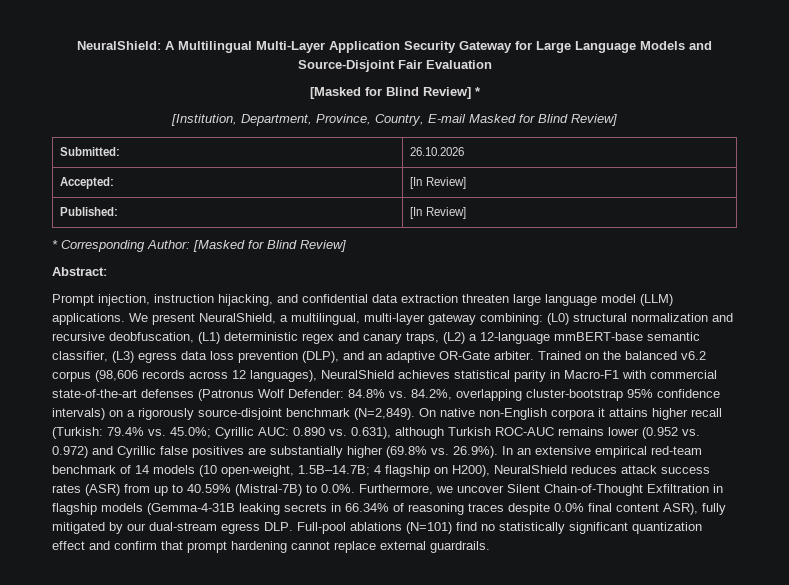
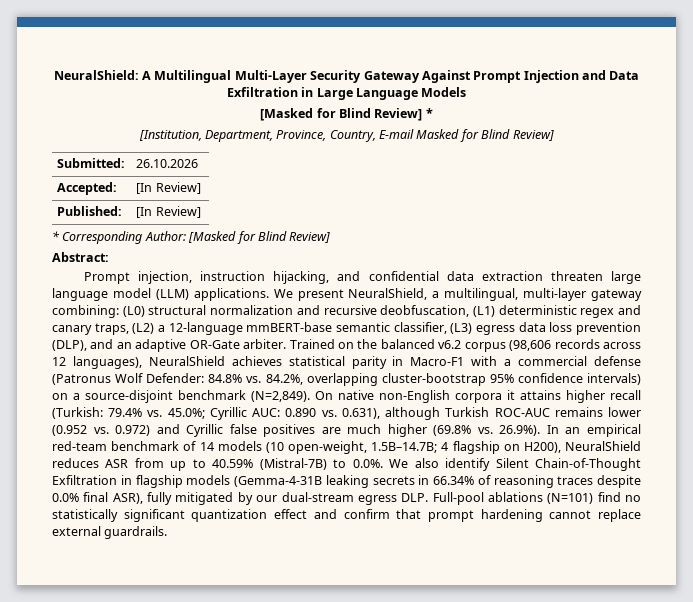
[329,41,400,53] Application -> (307, 76) none
[515,41,532,50] for -> [421,70,640,83] [226,87,314,97] Against Prompt Injection and Data Exfiltration in
[689,41,712,50] [297,60,492,72] and Source-Disjoint Fair Evaluation -> (467, 92) none
[650,370,717,379] [52,389,194,398] commercial state-of-the-art defenses -> [504,356,642,366] a commercial defense
[138,408,194,420] rigorously -> (80, 396) none
[270,446,343,458] substantially -> [347,424,382,434] much
[535,446,591,455] extensive -> (581, 430) none
[621,465,710,474] [52,484,120,496] attack success rates (ASR) -> [105,459,129,468] ASR
[359,484,504,495] Furthermore, we uncover -> [389,458,491,471] We also identify
[616,503,659,512] content -> (109, 497) none

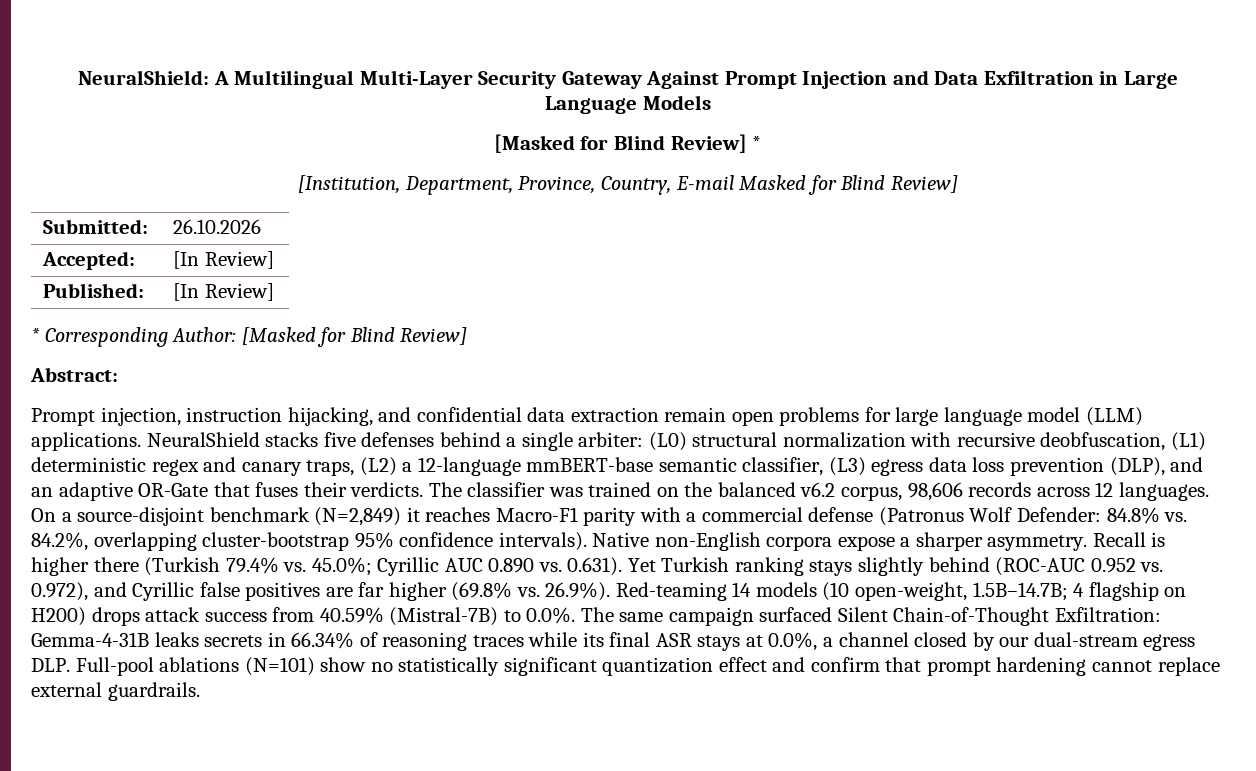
[550,271,603,281] threaten -> [664,407,891,426] remain open problems for
[273,288,642,301] [52,305,119,318] We present NeuralShield, a multilingual, multi-layer gateway combining: -> [146,432,644,451] NeuralShield stacks five defenses behind a single arbiter:
[296,305,320,315] and -> [910,432,952,447] with
[243,339,335,349] arbiter. Trained -> [213,482,652,497] that fuses their verdicts. The classifier was trained
[464,340,552,352] corpus (98,606 -> [841,482,963,501] corpus, 98,606
[72,356,465,369] languages), NeuralShield achieves statistical parity in Macro-F1 -> [1118,482,1209,501] [31,507,637,526] languages. On a source-disjoint benchmark (N=2,849) it reaches Macro-F1 parity
[587,373,642,385] [52,390,641,403] [52,407,103,419] intervals) on a source-disjoint benchmark (N=2,849). On native non-English corpora it attains higher recall (Turkish: -> [498,532,1166,551] [31,557,221,576] intervals). Native non-English corpora expose a sharper asymmetry. Recall is higher there (Turkish
[252,408,281,417] AUC: -> [444,558,483,572] AUC
[341,407,641,420] [52,425,151,436] 0.631), although Turkish ROC-AUC remains lower (0.952 vs. 0.972) -> [567,557,1164,576] [31,582,88,601] 0.631). Yet Turkish ranking stays slightly behind (ROC-AUC 0.952 vs. 0.972),
[347,424,382,434] much -> [358,582,385,597] far
[546,424,642,437] [52,441,197,451] In an empirical red-team benchmark of -> [615,582,727,601] Red-teaming
[523,441,641,453] [52,458,641,471] [52,475,369,488] H200), NeuralShield reduces ASR from up to 40.59% (Mistral-7B) to 0.0%. We also identify Silent Chain-of-Thought Exfiltration in flagship models (Gemma-4-31B leaking -> [31,607,1162,626] [31,632,199,647] H200) drops attack success from 40.59% (Mistral-7B) to 0.0%. The same campaign surfaced Silent Chain-of-Thought Exfiltration: Gemma-4-31B leaks
[597,475,641,488] [52,492,234,505] despite 0.0% final ASR), fully mitigated -> [528,632,968,651] while its final ASR stays at 0.0%, a channel closed
[597,492,621,502] find -> [320,657,367,672] show

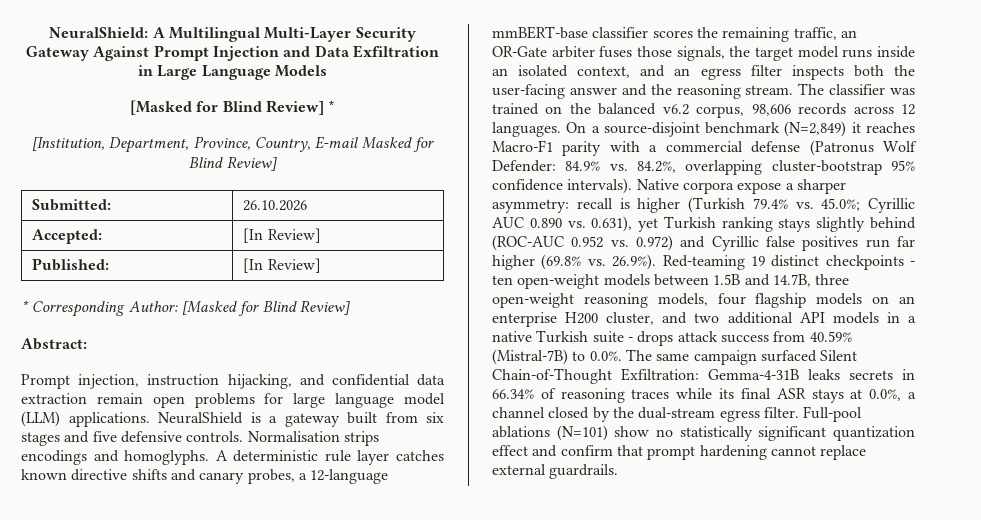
[265,432,1207,451] [31,457,1204,476] [31,482,424,501] stacks five defenses behind a single arbiter: (L0) structural normalization with recursive deobfuscation, (L1) deterministic regex and canary traps, (L2) a 12-language mmBERT-base semantic classifier, (L3) egress data loss prevention (DLP), and an adaptive OR-Gate that fuses their verdicts. -> [250,412,444,427] [21,431,379,446] [21,450,444,465] [21,469,389,484] [492,26,857,42] [492,46,915,61] [492,65,915,80] [492,84,794,99] is a gateway built from six stages and five defensive controls. Normalisation strips encodings and homoglyphs. A deterministic rule layer catches known directive shifts and canary probes, a 12-language mmBERT-base classifier scores the remaining traffic, an OR-Gate arbiter fuses those signals, the target model runs inside an isolated context, and an egress filter inspects both the user-facing answer and the reasoning stream.
[1106,507,1160,524] 84.8% -> [565,161,601,171] 84.9%
[654,532,761,551] non-English -> (679, 184) none
[987,532,1146,551] asymmetry. Recall -> [492,198,613,213] asymmetry: recall
[93,557,139,572] there -> (681, 205) none
[567,557,656,576] 0.631). Yet -> [591,216,659,232] 0.631), yet
[31,582,88,601] 0.972), -> [636,235,673,251] 0.972)
[325,587,353,597] are -> [865,239,890,248] run
[732,582,1187,601] [31,607,86,626] 14 models (10 open-weight, 1.5B–14.7B; 4 flagship on H200) -> [750,255,915,270] [492,274,850,289] [492,293,915,308] [492,312,916,327] [492,330,633,343] 19 distinct checkpoints - ten open-weight models between 1.5B and 14.7B, three open-weight reasoning models, four flagship models on an enterprise H200 cluster, and two additional API models in a native Turkish suite -
[999,637,1030,647] our -> [612,407,634,418] the
[31,658,70,672] DLP. -> [763,407,799,418] filter.

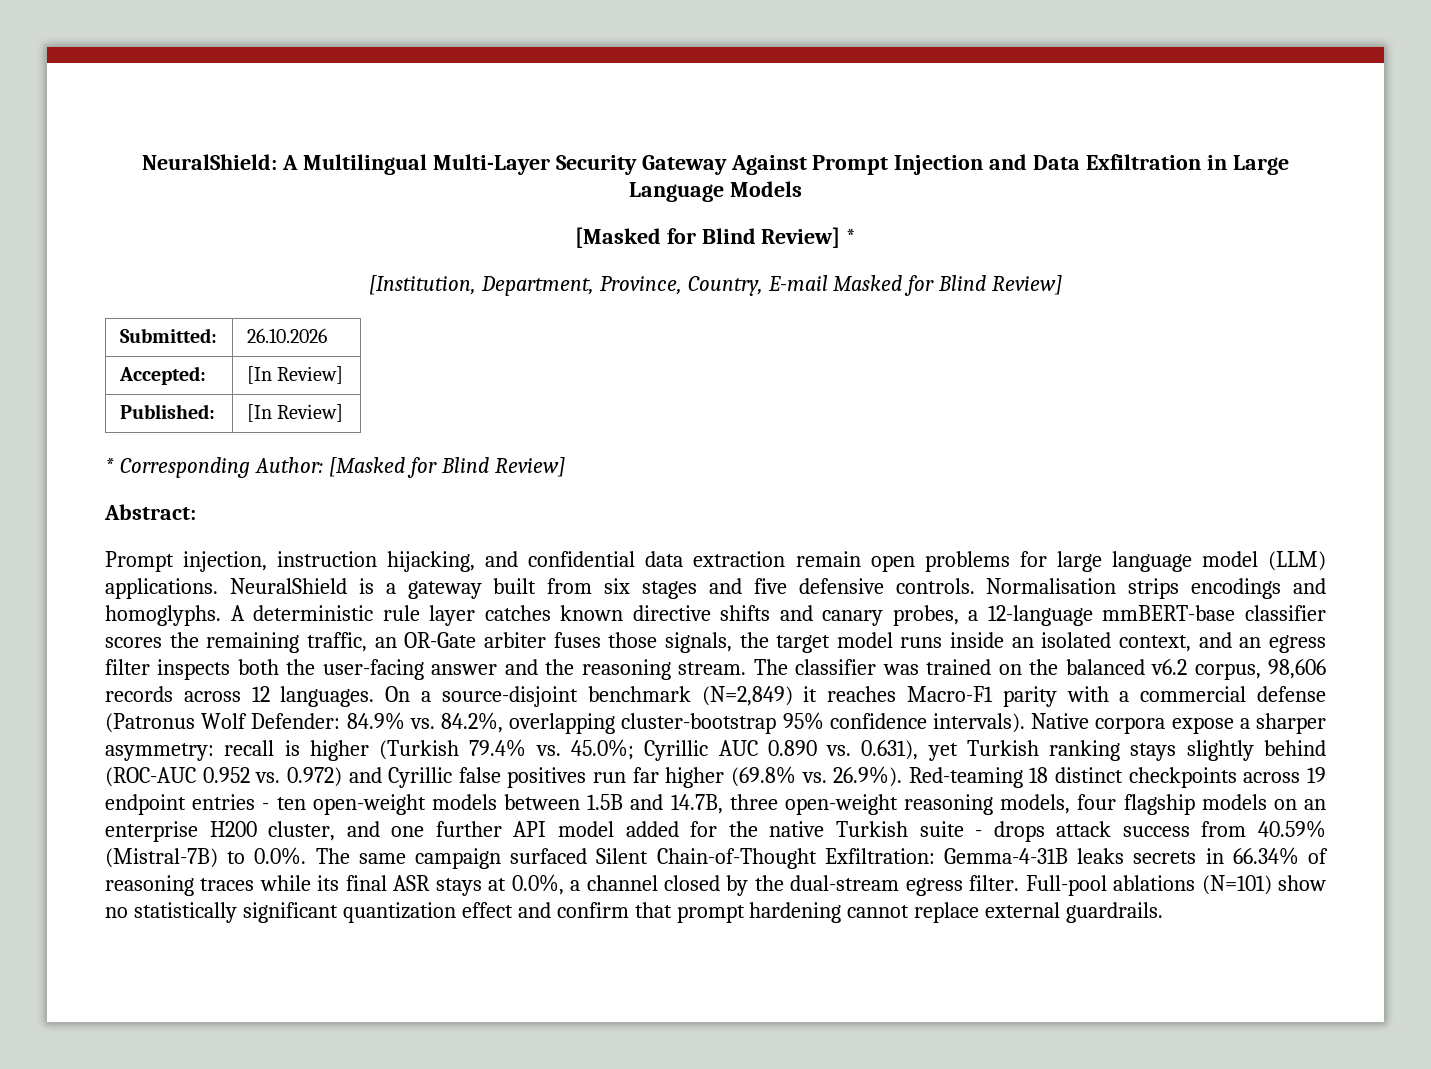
[750,256,765,266] 19 -> [1029,767,1049,783] 18
(904, 262) none -> [1243,767,1326,783] [105,794,256,815] across 19 endpoint entries
[694,312,916,324] two additional API models in a -> [391,821,758,837] one further API model added for the

